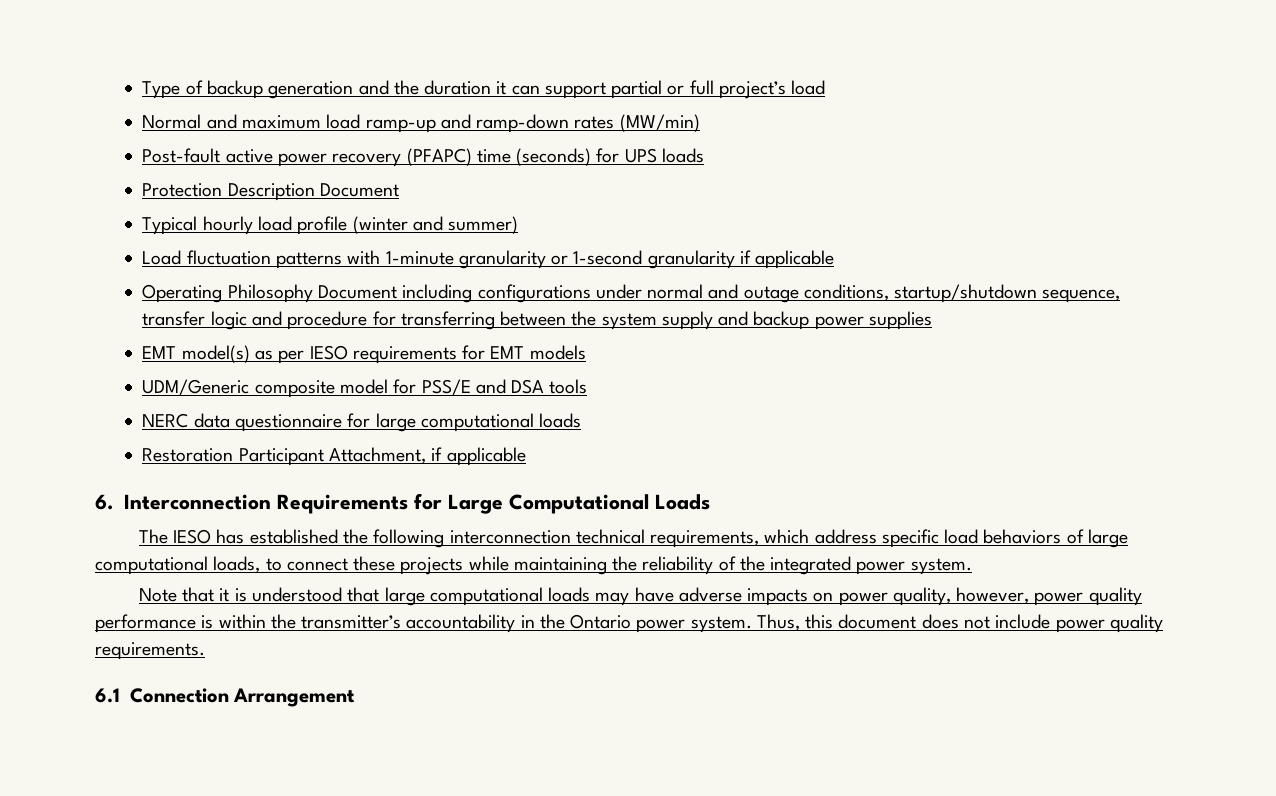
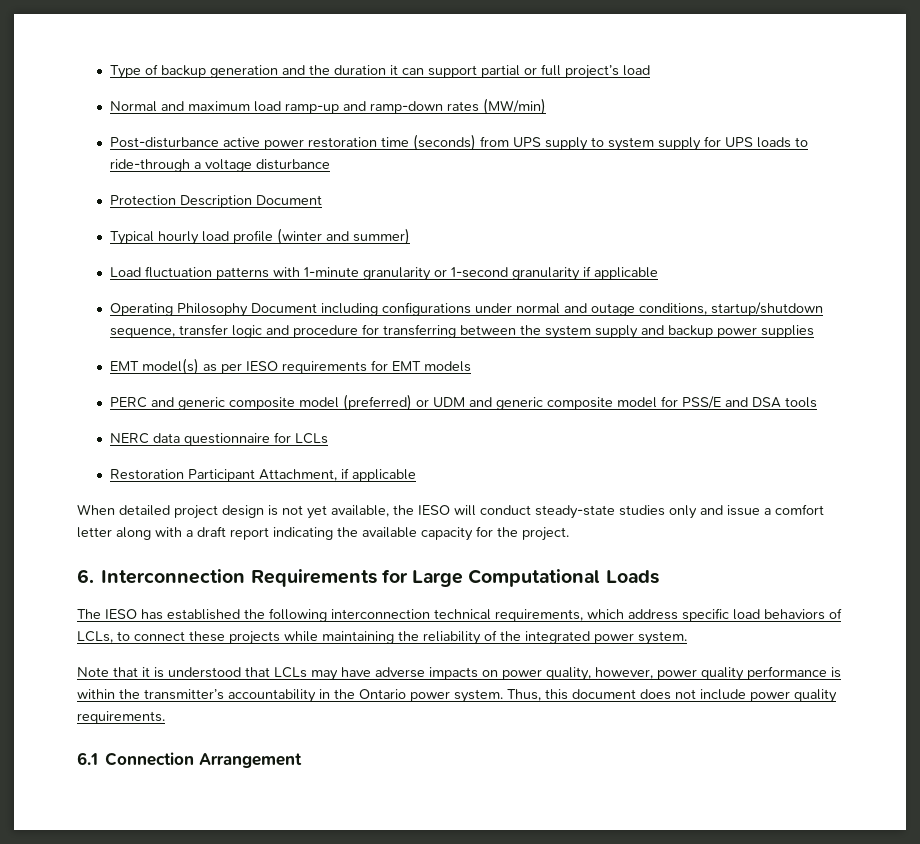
[142,148,221,163] Post-fault -> [109,137,219,148] Post-disturbance
[332,148,704,167] recovery (PFAPC) time (seconds) for UPS loads -> [307,134,808,151] [109,159,330,172] restoration time (seconds) from UPS supply to system supply for UPS loads to ride-through a voltage disturbance
[142,379,250,395] UDM/Generic -> [109,394,543,411] PERC and generic composite model (preferred) or UDM and generic
[375,413,582,432] large computational loads -> [294,433,328,444] LCLs
(526, 456) none -> [77,504,824,519] [77,526,569,541] // When detailed project design is not yet available, the IESO will conduct steady-state studies only and issue a comfort letter along with a draft report indicating the available capacity for the project.
[1087,529,1128,548] [95,556,261,575] large computational loads, -> [77,631,113,643] LCLs,
[384,587,591,606] large computational loads -> [274,667,307,678] LCLs

